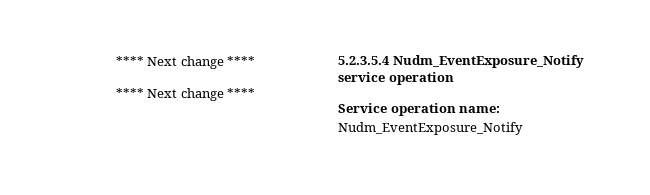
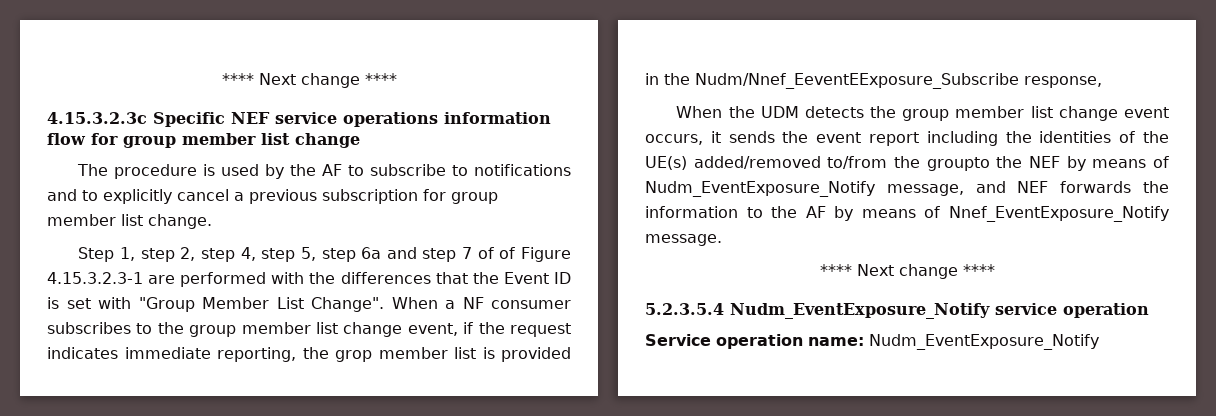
[115,56,256,69] **** Next change **** -> [221,73,397,88] [47,112,551,127] [47,133,360,148] [77,164,571,179] [47,189,498,204] [47,214,212,229] [78,247,572,262] [47,272,571,287] [47,297,571,312] [47,322,571,337] [47,347,571,362] [645,73,1102,89] [676,106,1169,121] [645,131,1169,146] [645,156,1169,171] [645,181,1169,197] [645,206,1169,222] [645,234,722,246] **** Next change **** // 4.15.3.2.3c Specific NEF service operations information flow for group member list change // The procedure is used by the AF to subscribe to notifications and to explicitly cancel a previous subscription for group member list change. // Step 1, step 2, step 4, step 5, step 6a and step 7 of of Figure 4.15.3.2.3-1 are performed with the differences that the Event ID is set with "Group Member List Change". When a NF consumer subscribes to the group member list change event, if the request indicates immediate reporting, the grop member list is provided in the Nudm/Nnef_EeventEExposure_Subscribe response, // When the UDM detects the group member list change event occurs, it sends the event report including the identities of the UE(s) added/removed to/from the groupto the NEF by means of Nudm_EventExposure_Notify message, and NEF forwards the information to the AF by means of Nnef_EventExposure_Notify message.

